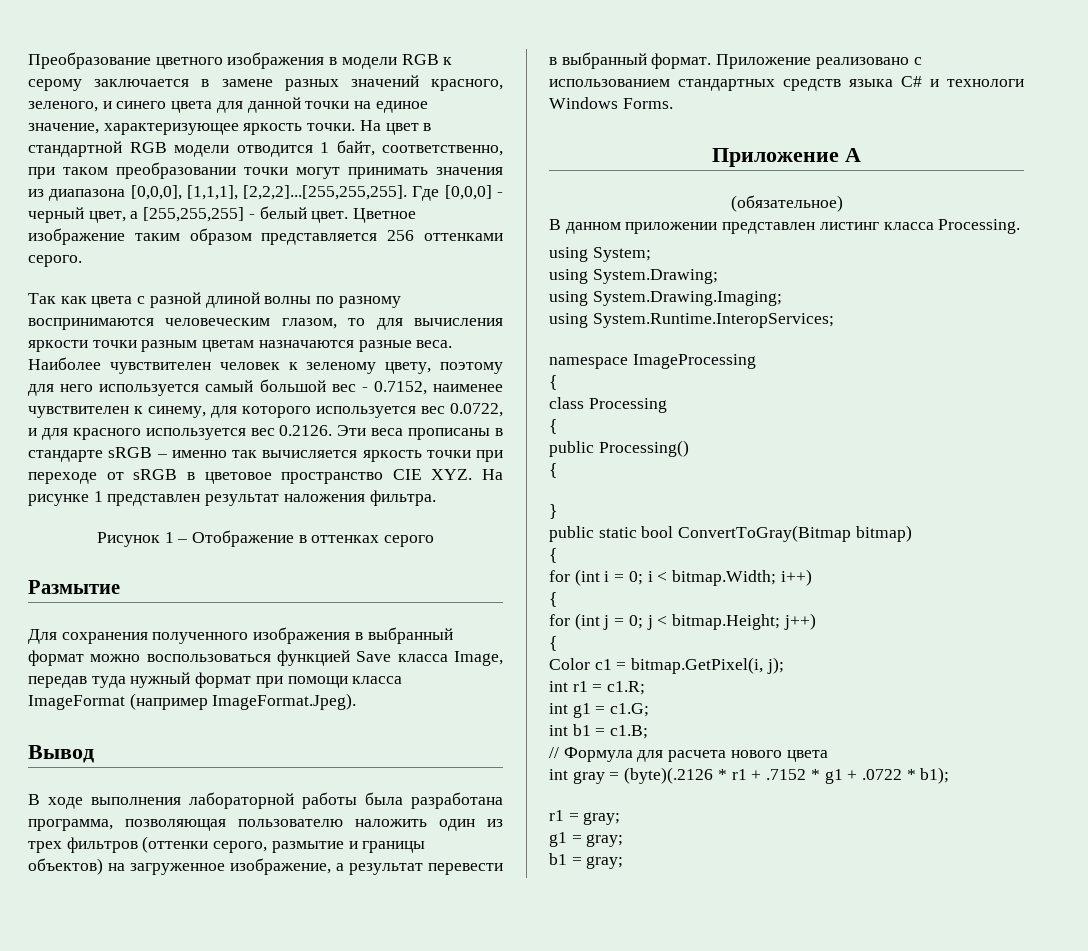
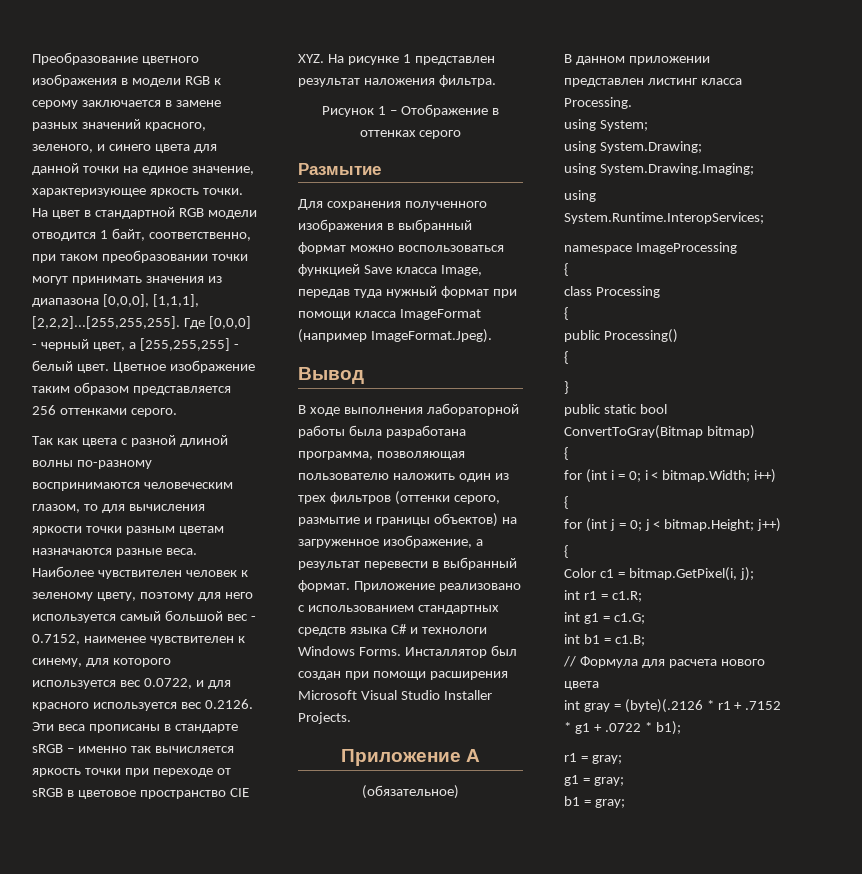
[316,296,401,308] по разному -> [76,460,152,469] по-разному
(673, 103) none -> [404,645,517,658] [298,671,508,680] [298,690,492,700] [298,712,351,724] Инсталлятор был создан при помощи расширения Microsoft Visual Studio Installer Projects.

